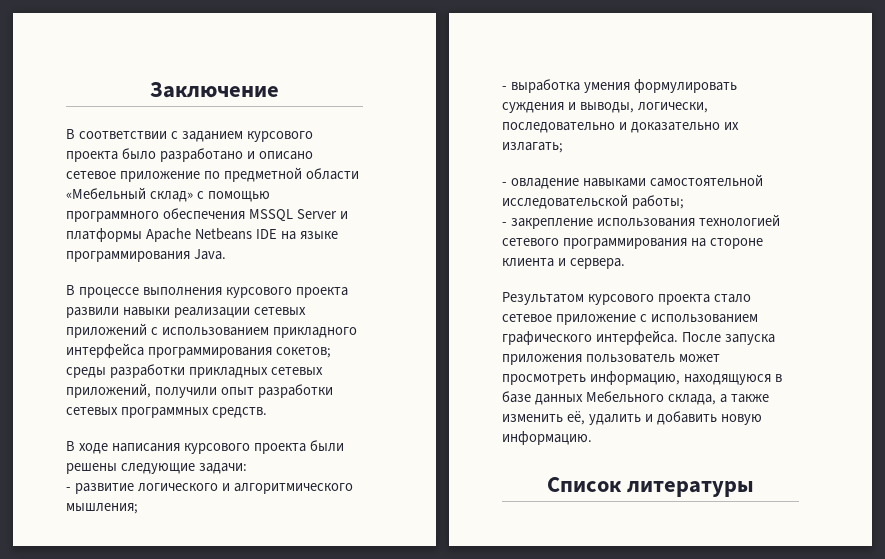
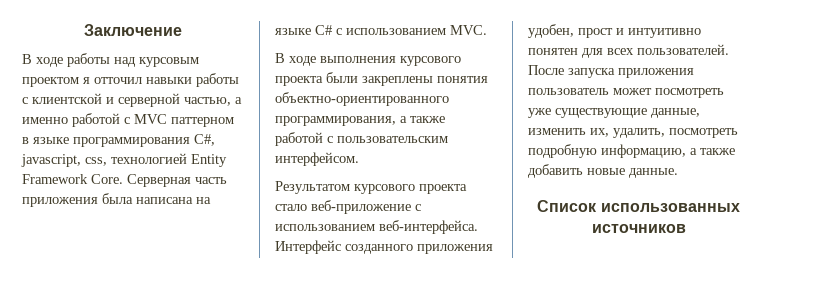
[78,131,313,142] [66,148,313,162] [66,167,359,182] [66,187,270,202] [66,208,348,222] [66,228,338,242] [66,249,226,262] [66,285,139,298] соответствии с заданием курсового проекта было разработано и описано сетевое приложение по предметной области «Мебельный склад» с помощью программного обеспечения MSSQL Server и платформы Apache Netbeans IDE на языке программирования Java. // В процессе -> [36,53,199,67] [22,73,239,87] [22,93,242,107] [22,113,234,127] [22,134,215,147] [21,153,227,167] [22,174,227,187] [22,193,211,207] [275,25,487,35] [275,53,316,66] ходе работы над курсовым проектом я отточил навыки работы с клиентской и серверной частью, а именно работой с MVC паттерном в языке программирования C#, javascript, css, технологией Entity Framework Core. Серверная часть приложения была написана на языке C# с использованием MVC. // В ходе
[66,307,306,318] [66,323,357,338] [66,343,331,358] [66,364,323,378] [66,383,333,398] [66,407,267,418] [66,440,344,454] [66,463,247,474] [66,483,353,494] [66,503,138,514] [502,79,737,93] [502,102,708,113] [502,122,739,133] [502,142,563,153] [502,174,763,189] [502,194,684,209] [502,214,780,229] [502,238,763,249] [502,258,625,269] [502,292,751,305] [502,314,758,325] [502,330,678,345] развили навыки реализации сетевых приложений c использованием прикладного интерфейса программирования сокетов; среды разработки прикладных сетевых приложений, получили опыт разработки сетевых программных средств. // В ходе написания курсового проекта были решены следующие задачи: // - развитие логического и алгоритмического мышления; // - выработка умения формулировать суждения и выводы, логически, последовательно и доказательно их излагать; // - овладение навыками самостоятельной исследовательской работы; // - закрепление использования технологией сетевого программирования на стороне клиента и сервера. // Результатом курсового проекта стало сетевое приложение с использованием графического интерфейса. -> [326,72,488,86] [275,92,449,106] [275,116,445,126] [275,132,448,146] [275,152,359,166] [275,181,467,194] [275,200,421,214] [275,220,478,234] [275,240,493,254] [528,24,701,38] [528,44,729,58] были закреплены понятия объектно-ориентированного программирования, а также работой с пользовательским интерфейсом. // Результатом курсового проекта стало веб-приложение с использованием веб-интерфейса. Интерфейс созданного приложения удобен, прост и интуитивно понятен для всех пользователей.
[502,371,782,385] [502,391,769,405] [502,411,762,425] [502,431,592,445] просмотреть информацию, находящуюся в базе данных Мебельного склада, а также изменить её, удалить и добавить новую информацию. -> [655,88,724,98] [528,108,700,118] [528,128,738,138] [528,144,735,158] [528,164,678,178] посмотреть уже существующие данные, изменить их, удалить, посмотреть подробную информацию, а также добавить новые данные.
[627,481,755,497] литературы -> [600,203,740,212] [591,224,686,233] использованных источников

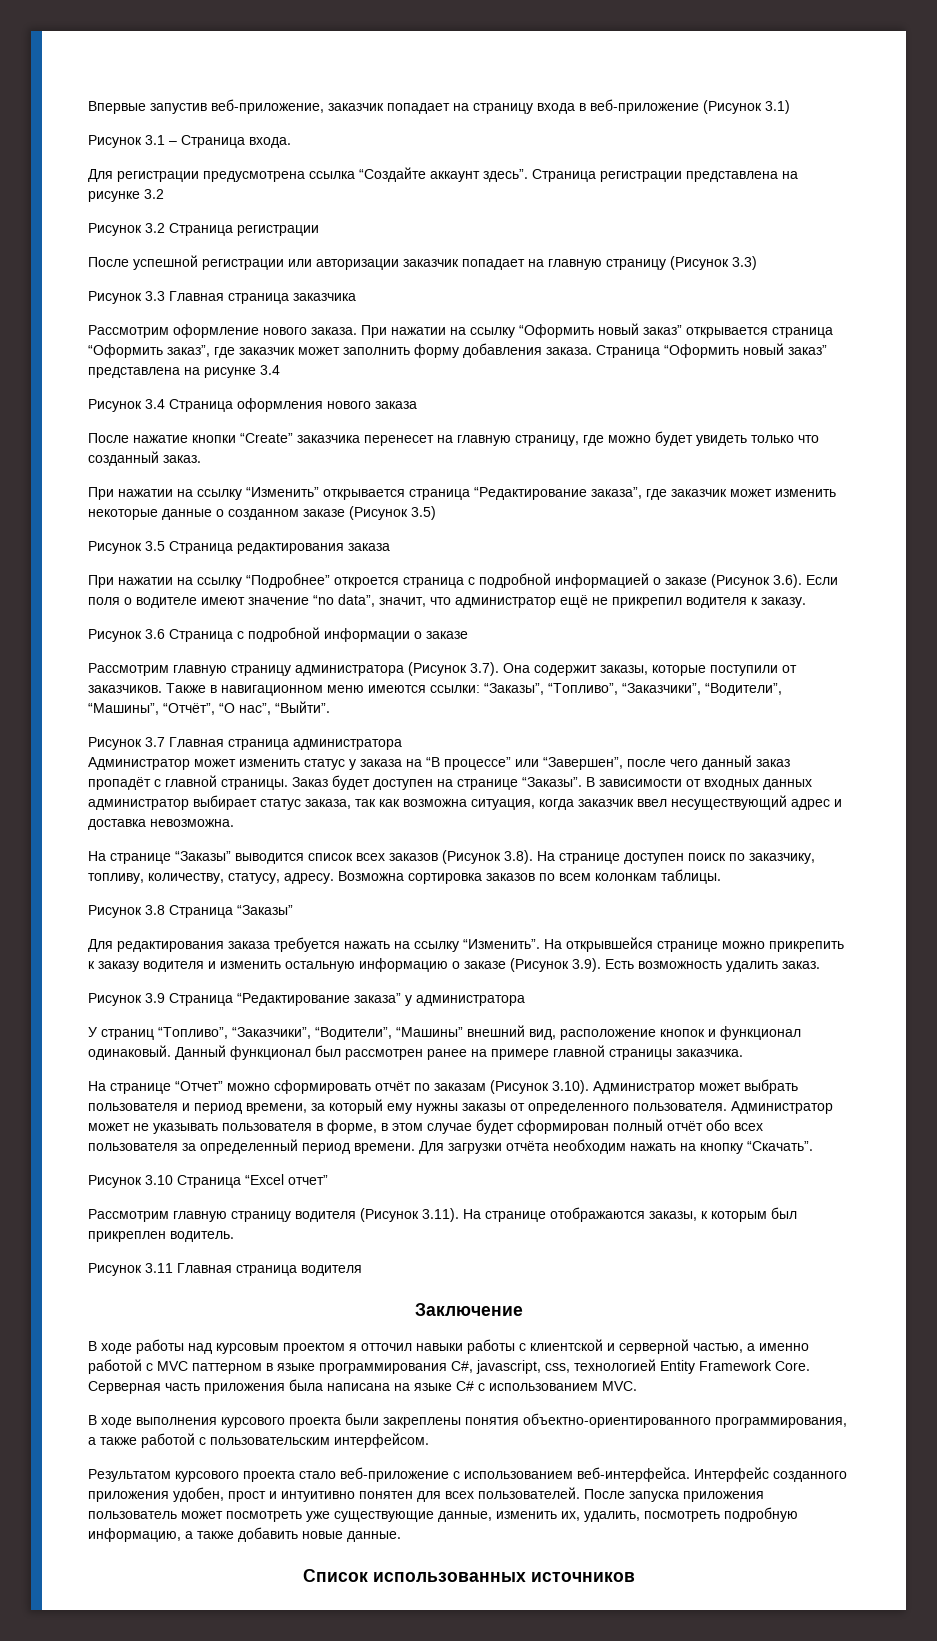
(83, 30) none -> [88,99,790,114] [88,135,291,148] [88,167,798,182] [88,189,164,202] [88,223,319,236] [88,255,757,270] [88,291,356,304] [88,323,833,338] [88,343,827,358] [88,365,280,378] [88,398,417,412] [88,431,819,446] [88,451,201,466] [88,487,836,500] [88,506,436,520] [88,541,390,554] [88,573,838,588] [88,594,806,608] [88,627,468,642] [88,662,797,676] [88,683,782,696] [88,701,330,715] [88,737,402,750] [88,755,790,770] [88,775,812,790] [88,795,842,810] [88,819,234,830] [88,850,815,864] [88,869,721,884] [88,905,293,918] [88,937,844,952] [88,958,820,972] [88,993,525,1006] [88,1025,801,1040] [88,1045,743,1060] [88,1079,798,1094] [88,1099,833,1114] [88,1119,763,1134] [88,1139,813,1154] [88,1174,328,1188] [88,1207,797,1222] [88,1231,234,1242] [88,1263,362,1276] Впервые запустив веб-приложение, заказчик попадает на страницу входа в веб-приложение (Рисунок 3.1) // Рисунок 3.1 – Страница входа. // Для регистрации предусмотрена ссылка “Создайте аккаунт здесь”. Страница регистрации представлена на рисунке 3.2 // Рисунок 3.2 Страница регистрации // После успешной регистрации или авторизации заказчик попадает на главную страницу (Рисунок 3.3) // Рисунок 3.3 Главная страница заказчика // Рассмотрим оформление нового заказа. При нажатии на ссылку “Оформить новый заказ” открывается страница “Оформить заказ”, где заказчик может заполнить форму добавления заказа. Страница “Оформить новый заказ” представлена на рисунке 3.4 // Рисунок 3.4 Страница оформления нового заказа // После нажатие кнопки “Create” заказчика перенесет на главную страницу, где можно будет увидеть только что созданный заказ. // При нажатии на ссылку “Изменить” открывается страница “Редактирование заказа”, где заказчик может изменить некоторые данные о созданном заказе (Рисунок 3.5) // Рисунок 3.5 Страница редактирования заказа // При нажатии на ссылку “Подробнее” откроется страница с подробной информацией о заказе (Рисунок 3.6). Если поля о водителе имеют значение “no data”, значит, что администратор ещё не прикрепил водителя к заказу. // Рисунок 3.6 Страница с подробной информации о заказе // Рассмотрим главную страницу администратора (Рисунок 3.7). Она содержит заказы, которые поступили от заказчиков. Также в навигационном меню имеются ссылки: “Заказы”, “Топливо”, “Заказчики”, “Водители”, “Машины”, “Отчёт”, “О нас”, “Выйти”. // Рисунок 3.7 Главная страница администратора // Администратор может изменить статус у заказа на “В процессе” или “Завершен”, после чего данный заказ пропадёт с главной страницы. Заказ будет доступен на странице “Заказы”. В зависимости от входных данных администратор выбирает статус заказа, так как возможна ситуация, когда заказчик ввел несуществующий адрес и доставка невозможна. // На странице “Заказы” выводится список всех заказов (Рисунок 3.8). На странице доступен поиск по заказчику, топливу, количеству, статусу, адресу. Возможна сортировка заказов по всем колонкам таблицы. // Рисунок 3.8 Страница “Заказы” // Для редактирования заказа требуется нажать на ссылку “Изменить”. На открывшейся странице можно прикрепить к заказу водителя и изменить остальную информацию о заказе (Рисунок 3.9). Есть возможность удалить заказ. // Рисунок 3.9 Страница “Редактирование заказа” у администратора // У страниц “Топливо”, “Заказчики”, “Водители”, “Машины” внешний вид, расположение кнопок и функционал одинаковый. Данный функционал был рассмотрен ранее на примере главной страницы заказчика. // На странице “Отчет” можно сформировать отчёт по заказам (Рисунок 3.10). Администратор может выбрать пользователя и период времени, за который ему нужны заказы от определенного пользователя. Администратор может не указывать пользователя в форме, в этом случае будет сформирован полный отчёт обо всех пользователя за определенный период времени. Для загрузки отчёта необходим нажать на кнопку “Скачать”. // Рисунок 3.10 Страница “Excel отчет” // Рассмотрим главную страницу водителя (Рисунок 3.11). На странице отображаются заказы, к которым был прикреплен водитель. // Рисунок 3.11 Главная страница водителя //

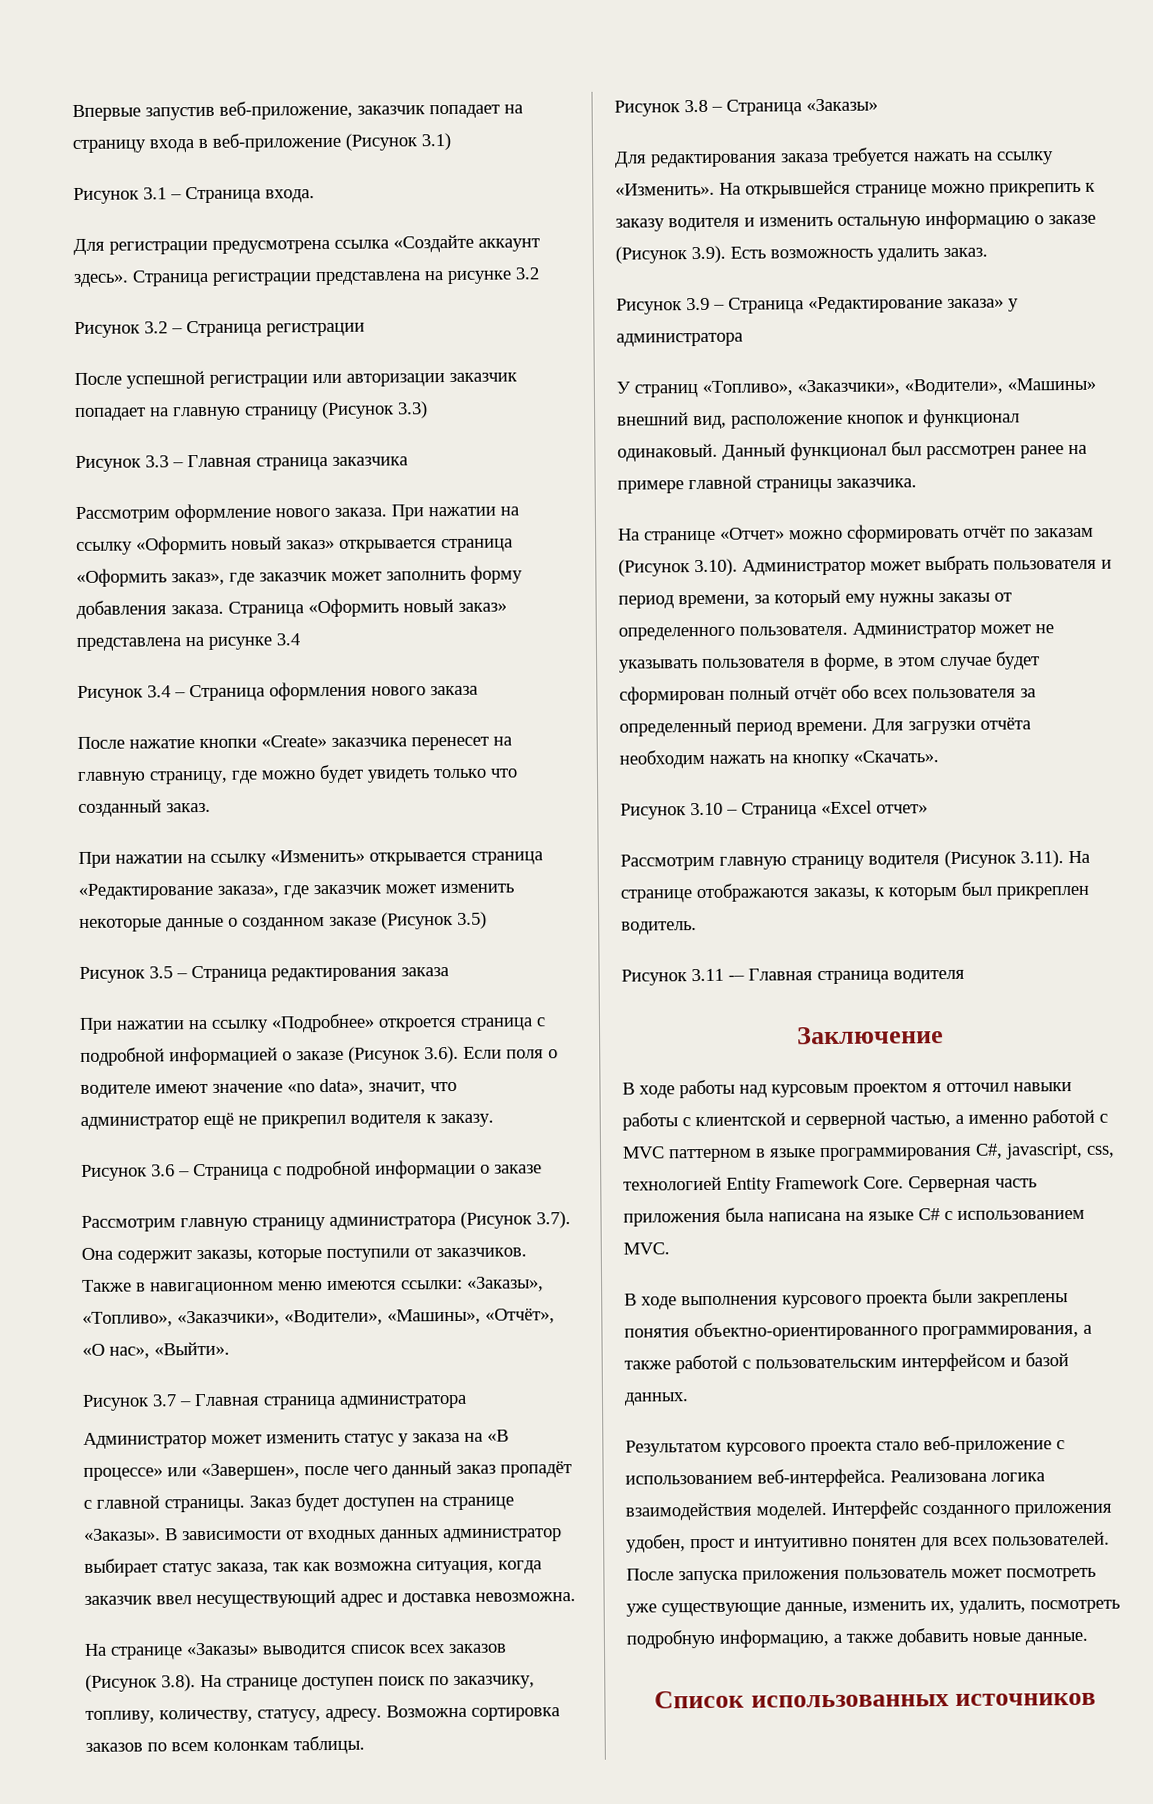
[359,167,528,182] “Создайте аккаунт здесь”. -> [393,234,540,253] [73,273,129,288] «Создайте аккаунт здесь».
(165, 228) none -> [171,328,183,334] –
(165, 296) none -> [172,462,184,468] –
[519,323,833,338] [88,344,210,358] “Оформить новый заказ” открывается страница “Оформить заказ”, -> [136,535,513,555] [76,568,225,588] «Оформить новый заказ» открывается страница «Оформить заказ»,
[664,343,827,358] “Оформить новый заказ” -> [308,598,507,618] «Оформить новый заказ»
(165, 404) none -> [174,692,186,698] –
[240,433,293,443] “Create” -> [261,735,327,748] «Create»
[246,487,642,500] “Изменить” открывается страница “Редактирование заказа”, -> [270,849,543,866] [78,882,279,900] «Изменить» открывается страница «Редактирование заказа»,
(165, 546) none -> [176,973,188,979] –
[246,573,330,588] “Подробнее” -> [271,1013,375,1033] «Подробнее»
[313,594,375,607] “no data”, -> [287,1078,364,1096] «no data»,
(165, 634) none -> [178,1171,190,1177] –
[484,683,782,696] [88,701,330,715] “Заказы”, “Топливо”, “Заказчики”, “Водители”, “Машины”, “Отчёт”, “О нас”, “Выйти”. -> [467,1276,544,1292] [82,1308,555,1327] [82,1341,230,1359] «Заказы», «Топливо», «Заказчики», «Водители», «Машины», «Отчёт», «О нас», «Выйти».
(165, 742) none -> [179,1401,192,1407] –
[426,757,623,770] “В процессе” или “Завершен”, -> [487,1429,509,1442] [83,1463,300,1481] «В процессе» или «Завершен»,
[522,777,582,787] “Заказы”. -> [84,1528,161,1541] «Заказы».
[175,851,231,861] “Заказы” -> [186,1642,259,1656] «Заказы»
[169,905,293,918] Страница “Заказы” -> [711,98,878,116] – Страница «Заказы»
[463,939,540,949] “Изменить”. -> [615,182,715,196] «Изменить».
[169,993,401,1006] Страница “Редактирование заказа” -> [713,296,1004,314] – Страница «Редактирование заказа»
[158,1027,463,1040] “Топливо”, “Заказчики”, “Водители”, “Машины” -> [702,377,1096,396] «Топливо», «Заказчики», «Водители», «Машины»
[175,1081,223,1091] “Отчет” -> [720,527,785,540] «Отчет»
[747,1141,813,1151] “Скачать”. -> [853,750,939,763] «Скачать».
[177,1174,328,1188] Страница “Excel отчет” -> [726,800,928,819] – Страница «Excel отчет»
(173, 1268) none -> [728,975,745,981] -–
[334,1433,429,1448] интерфейсом. -> [901,1352,1069,1372] [624,1392,689,1406] интерфейсом и базой данных.
(690, 1474) none -> [890,1469,1045,1483] [625,1502,827,1521] Реализована логика взаимодействия моделей.

